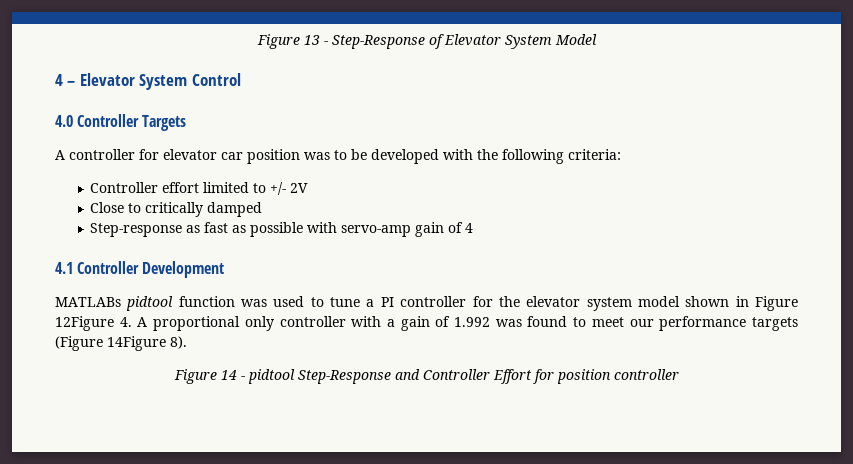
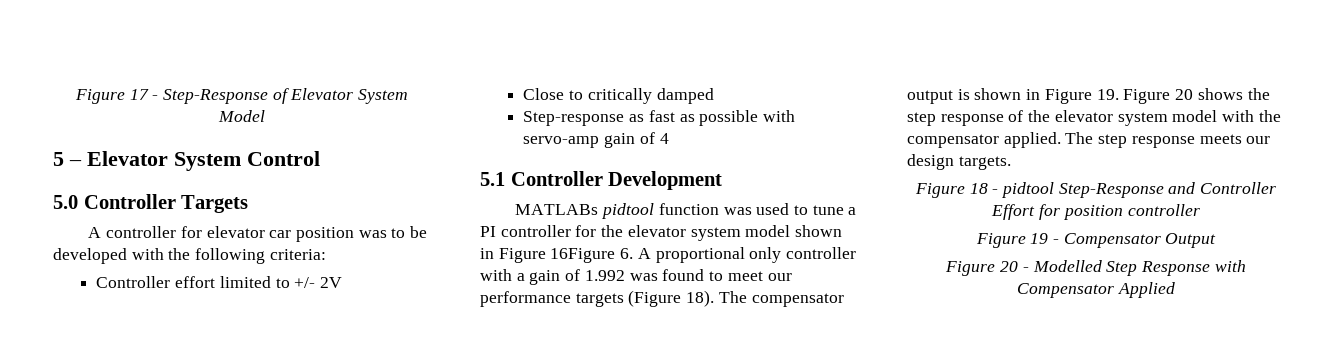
[256,34,320,49] Figure 13 -> [74,89,149,104] Figure 17
[55,74,63,86] 4 -> [53,152,64,166] 5
[55,115,73,127] 4.0 -> [53,195,78,209] 5.0
[55,262,73,274] 4.1 -> [480,172,505,186] 5.1
[55,316,132,331] 12Figure 4. -> [550,248,634,263] 16Figure 6.
[107,336,187,351] [173,369,237,384] 14Figure 8). // Figure 14 -> [686,290,844,307] [907,88,1270,104] [907,110,1281,126] [907,132,1271,148] [907,154,1011,170] [914,183,988,198] 18). The compensator output is shown in Figure 19. Figure 20 shows the step response of the elevator system model with the compensator applied. The step response meets our design targets. // Figure 18
(679, 374) none -> [975,233,1217,248] [945,260,1246,276] [1017,282,1175,298] // Figure 19 - Compensator Output // Figure 20 - Modelled Step Response with Compensator Applied

